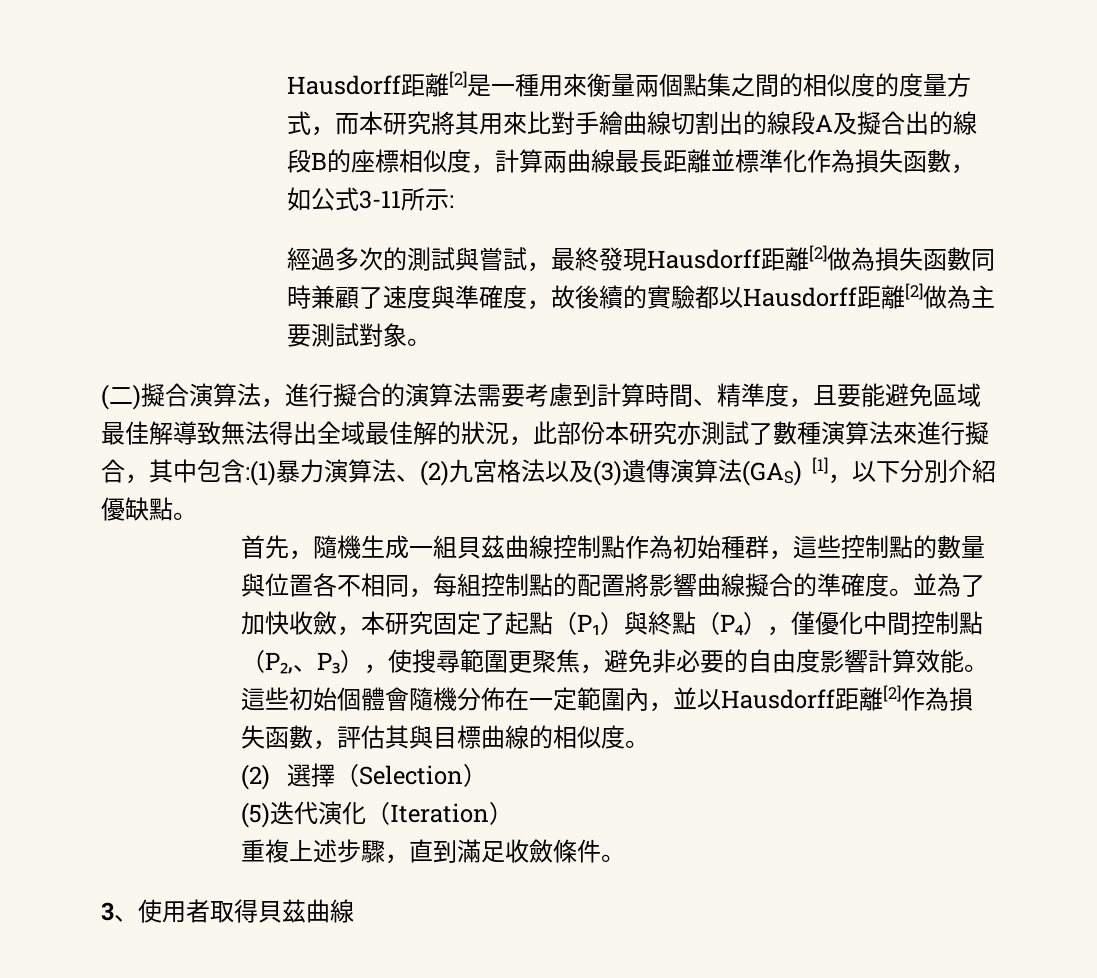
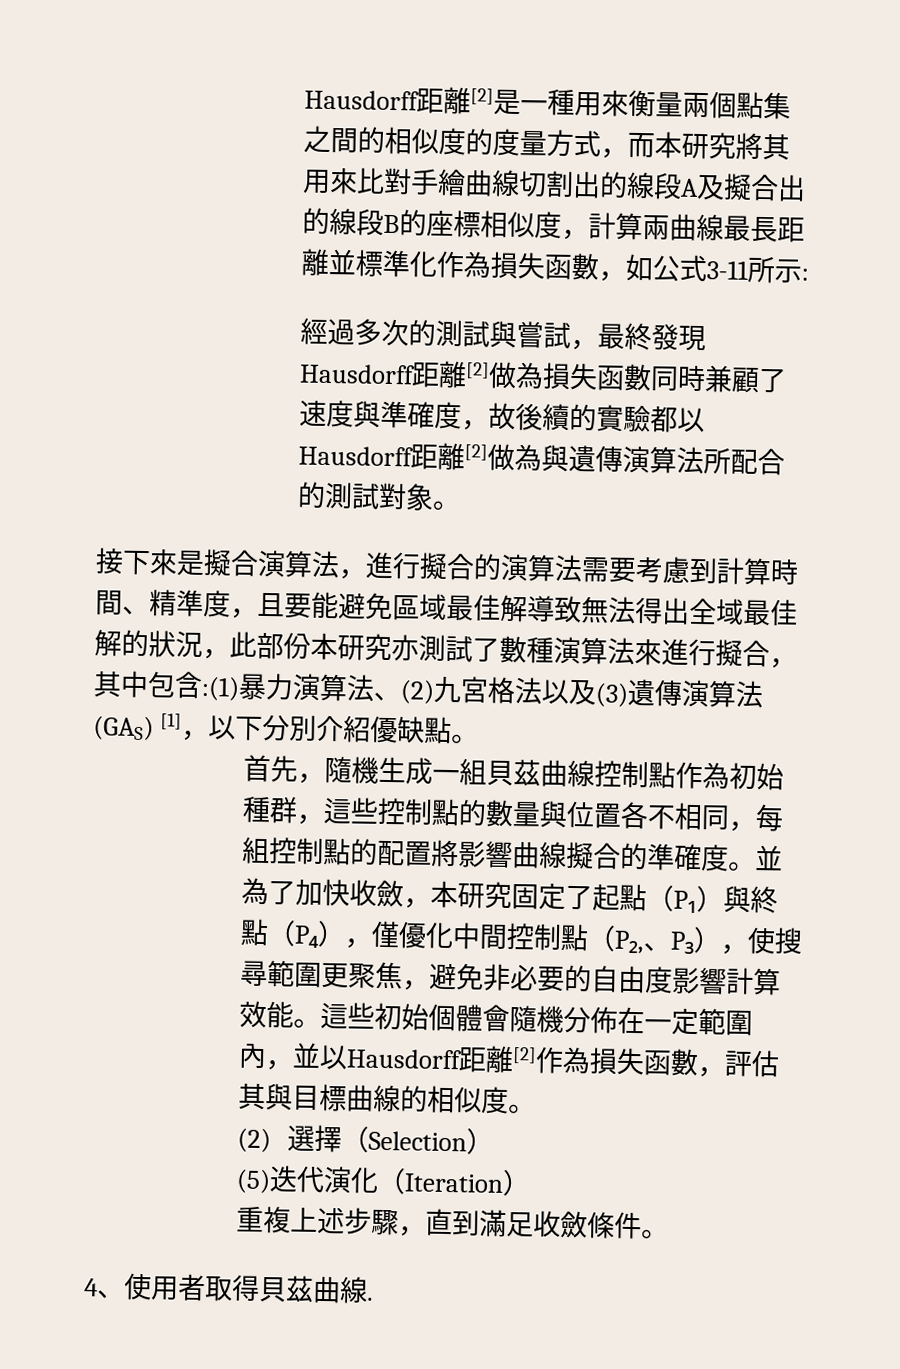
[971,285,996,308] [287,324,312,347] 主要 -> [541,444,786,476] [297,481,327,508] 與遺傳演算法所配合的
[101,384,141,410] (二) -> [95,547,205,576] 接下來是
[101,902,114,921] 3 -> [84,1278,98,1297] 4
(354, 911) none -> [366,1297,374,1301] .

